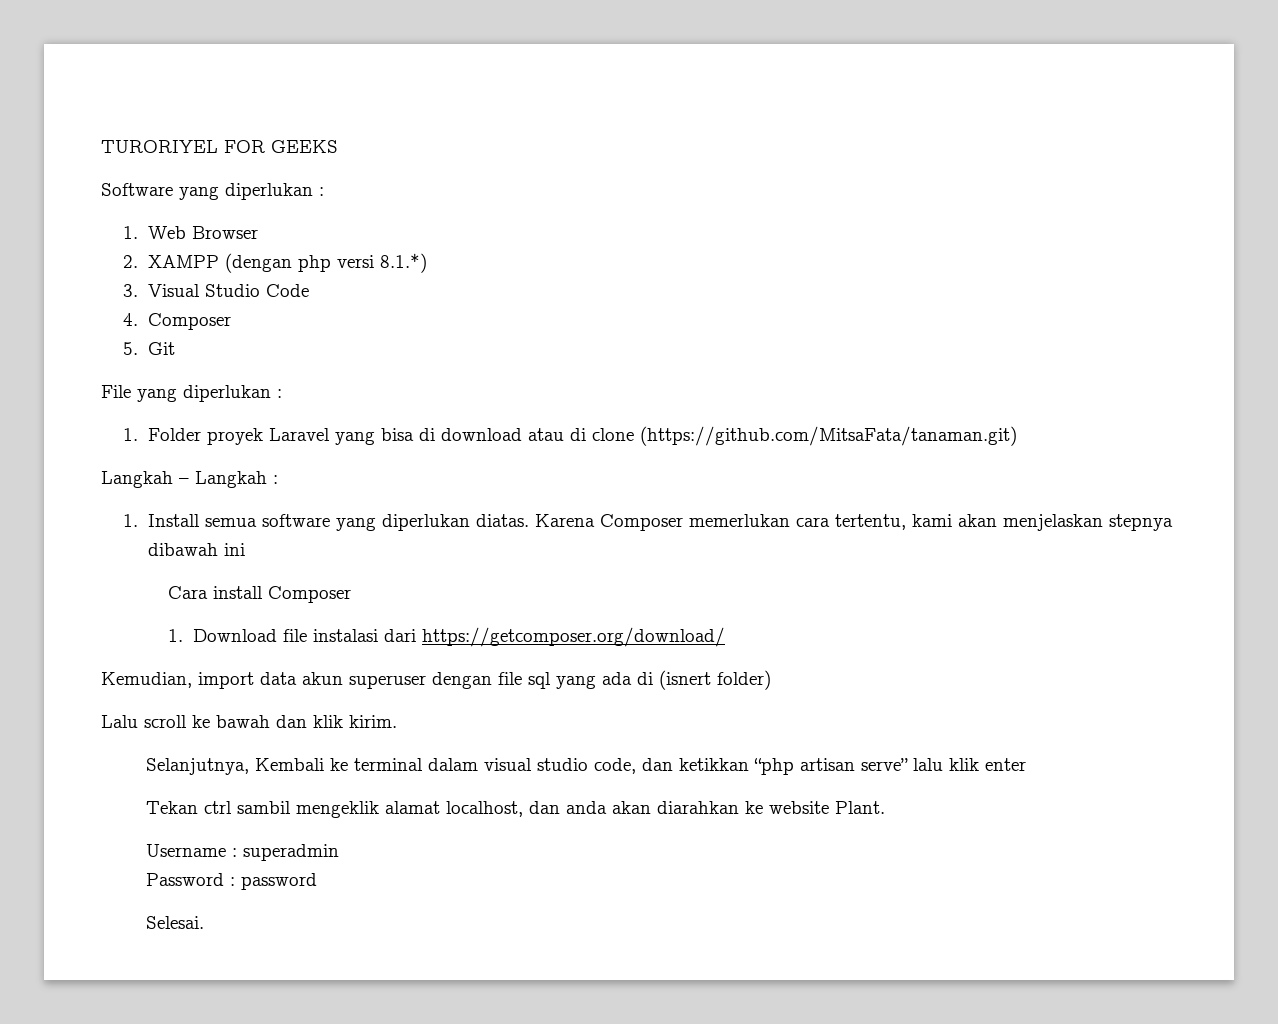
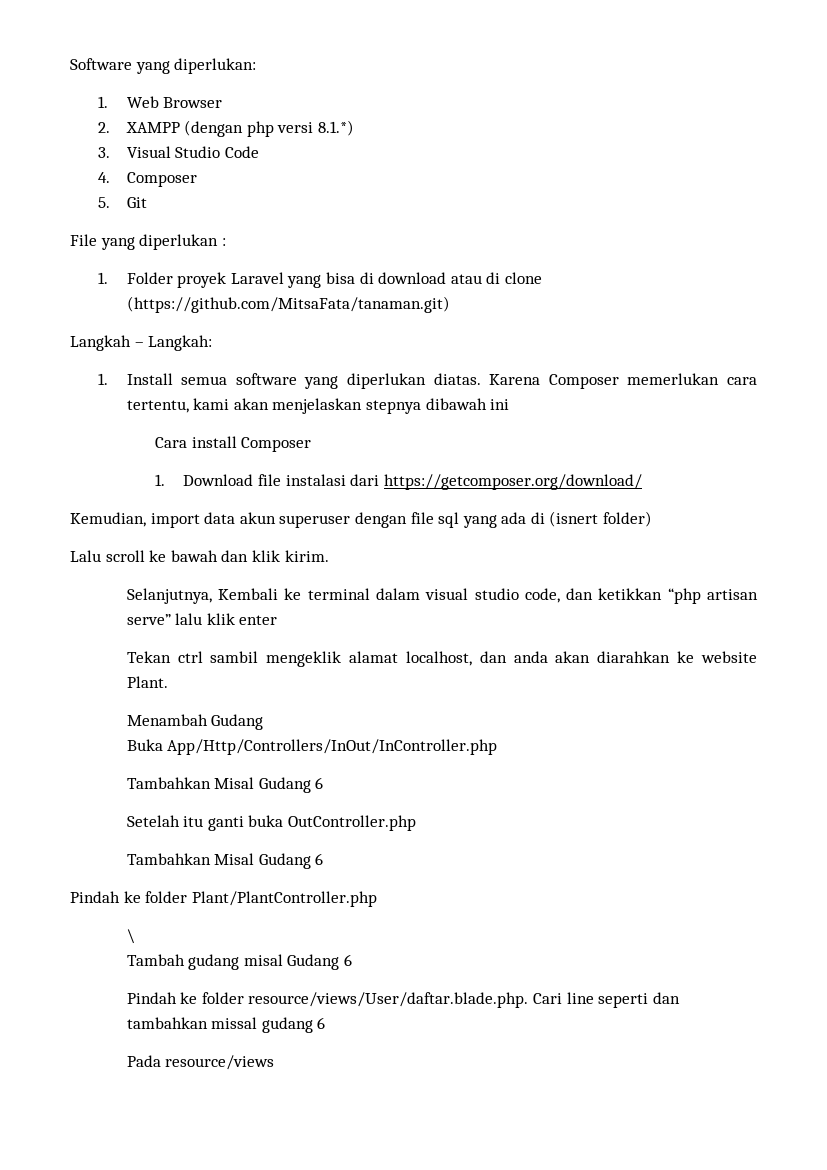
[101,140,338,153] [101,183,324,200] TURORIYEL FOR GEEKS // Software yang diperlukan : -> [70,58,257,74] Software yang diperlukan:
[195,471,278,488] Langkah : -> [148,335,213,351] Langkah:
[145,844,339,861] [145,873,317,890] [145,916,204,929] Username : superadmin // Password : password // Selesai. -> [126,714,264,730] [126,739,498,755] [126,777,324,793] [126,815,417,831] [126,853,324,869] [70,891,377,907] [126,929,135,944] [126,954,353,970] [126,992,680,1008] [126,1017,326,1033] [126,1055,275,1070] Menambah Gudang // Buka App/Http/Controllers/InOut/InController.php // Tambahkan Misal Gudang 6 // Setelah itu ganti buka OutController.php // Tambahkan Misal Gudang 6 // Pindah ke folder Plant/PlantController.php // \ // Tambah gudang misal Gudang 6 // Pindah ke folder resource/views/User/daftar.blade.php. Cari line seperti dan tambahkan missal gudang 6 // Pada resource/views

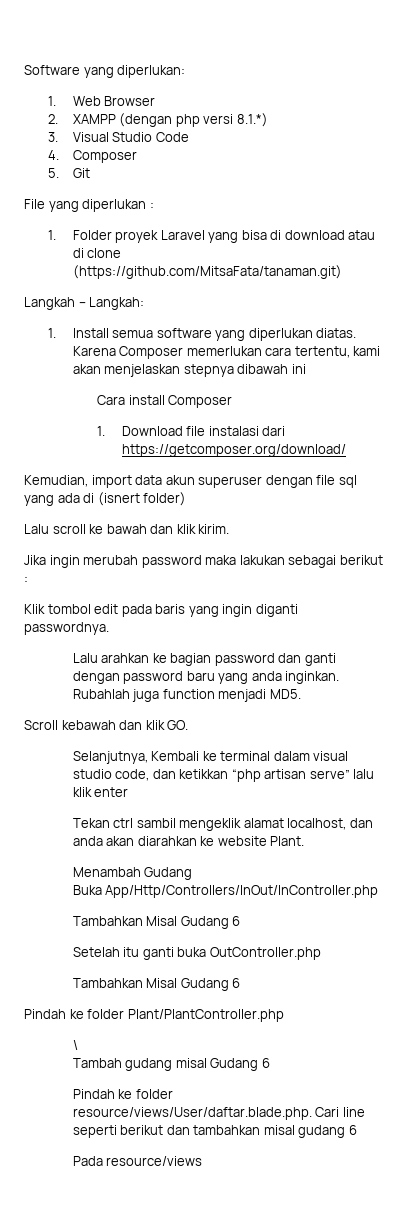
(329, 556) none -> [24,555,383,568] [24,576,28,583] [24,604,298,617] [24,622,109,635] [72,653,336,666] [72,671,340,684] [72,689,301,702] [24,720,189,730] // Jika ingin merubah password maka lakukan sebagai berikut : // Klik tombol edit pada baris yang ingin diganti passwordnya. // Lalu arahkan ke bagian password dan ganti dengan password baru yang anda inginkan. Rubahlah juga function menjadi MD5. // Scroll kebawah dan klik GO.
(649, 1000) none -> [120,1125,164,1135] berikut
[211,1017,258,1029] missal -> [263,1125,295,1135] misal

